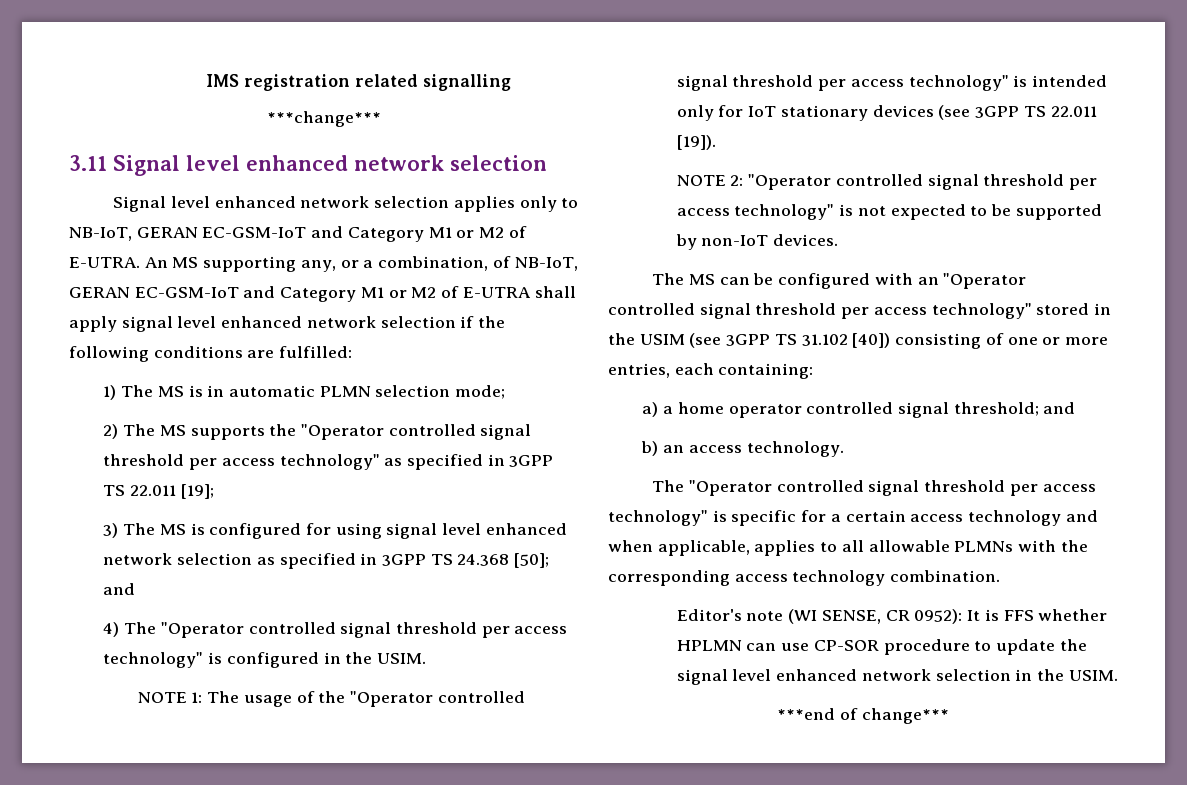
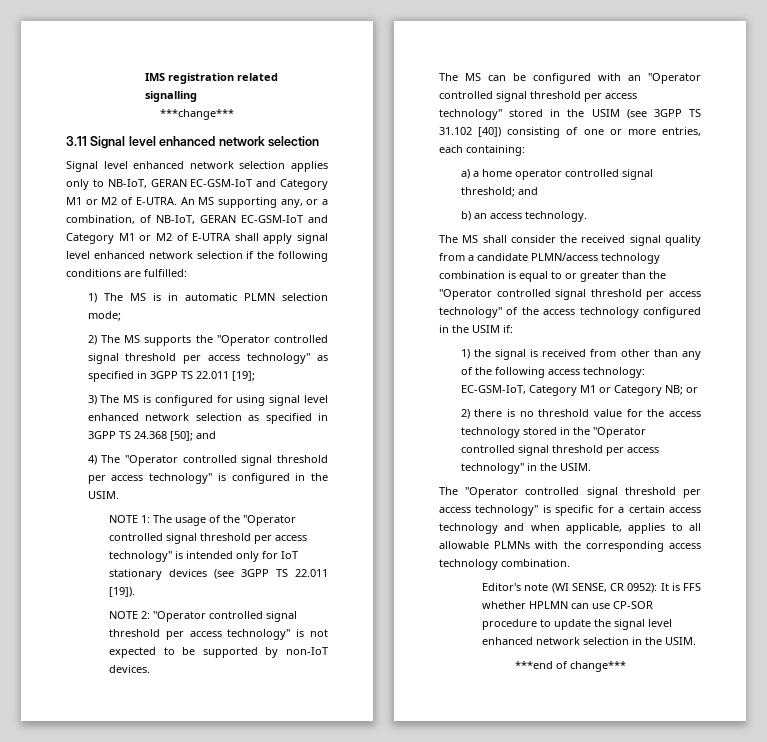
(844, 449) none -> [439,235,701,246] [439,253,660,264] [439,271,666,282] [439,289,701,300] [439,307,701,318] [439,325,513,333] [460,349,701,360] [460,367,645,378] [460,385,698,396] [460,409,701,419] [460,427,646,438] [460,445,659,456] [460,463,591,474] // The MS shall consider the received signal quality from a candidate PLMN/access technology combination is equal to or greater than the "Operator controlled signal threshold per access technology" of the access technology configured in the USIM if: // 1) the signal is received from other than any of the following access technology: EC-GSM-IoT, Category M1 or Category NB; or // 2) there is no threshold value for the access technology stored in the "Operator controlled signal threshold per access technology" in the USIM.

